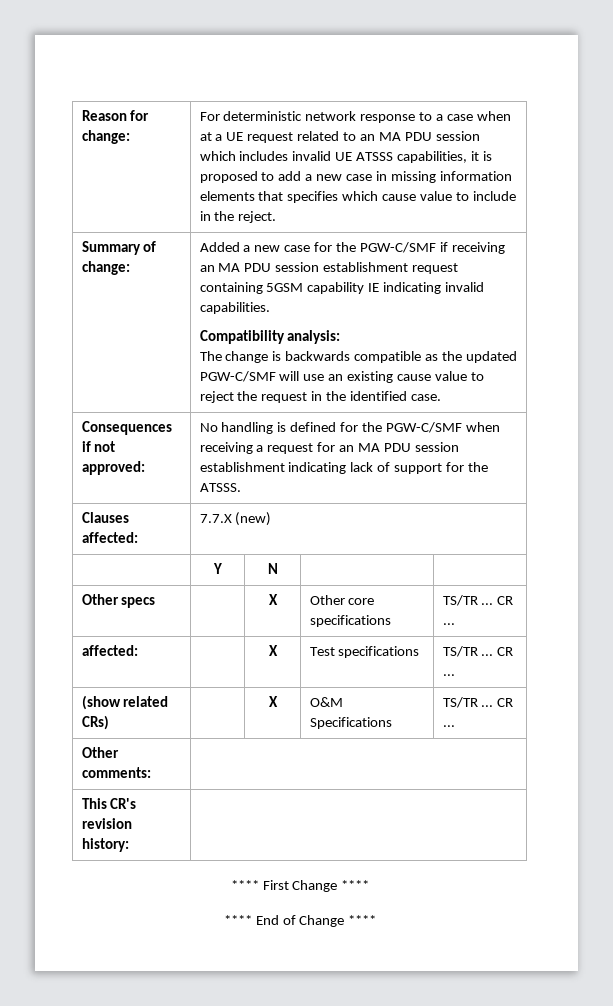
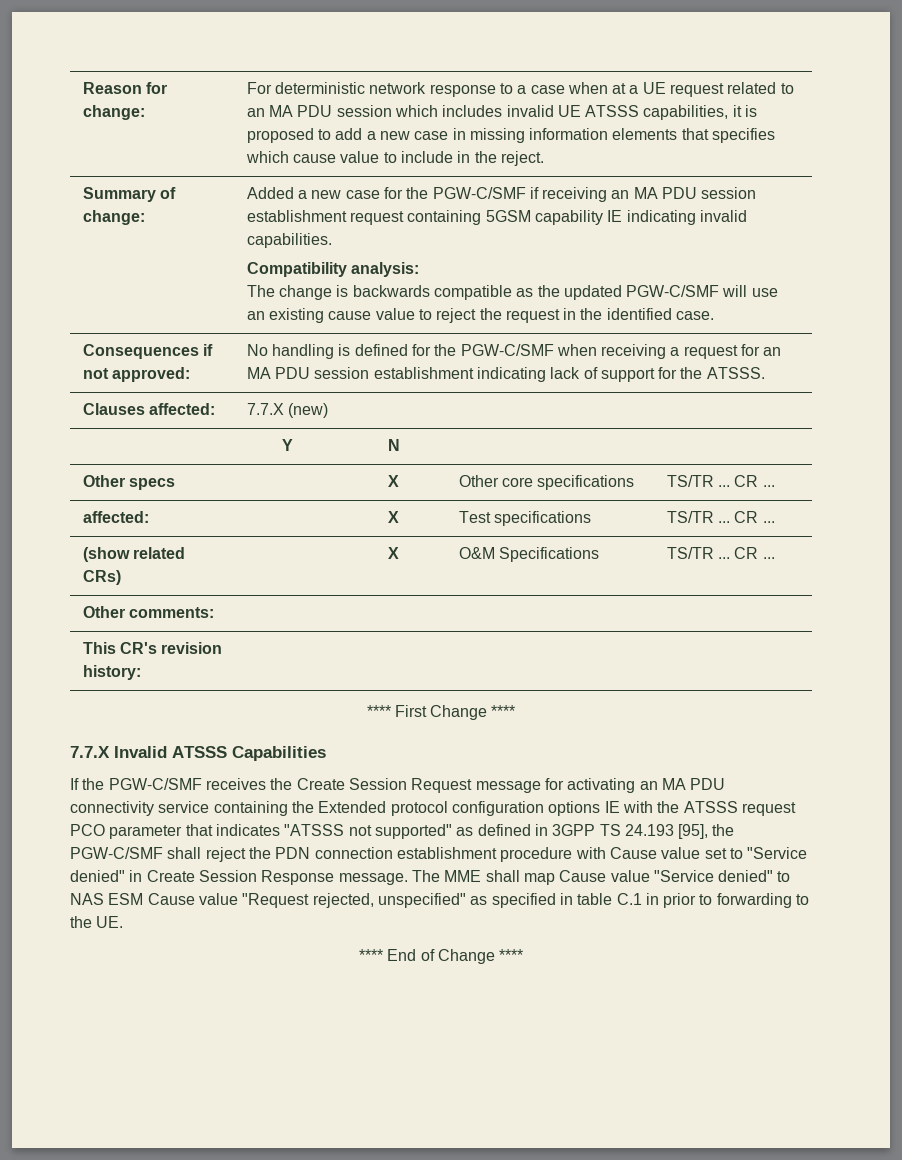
(370, 885) none -> [70,746,326,761] [70,778,726,793] [70,801,796,816] [70,824,735,839] [70,847,808,862] [70,870,791,885] [70,893,810,908] [70,916,124,928] // 7.7.X Invalid ATSSS Capabilities // If the PGW-C/SMF receives the Create Session Request message for activating an MA PDU connectivity service containing the Extended protocol configuration options IE with the ATSSS request PCO parameter that indicates "ATSSS not supported" as defined in 3GPP TS 24.193 [95], the PGW-C/SMF shall reject the PDN connection establishment procedure with Cause value set to "Service denied" in Create Session Response message. The MME shall map Cause value "Service denied" to NAS ESM Cause value "Request rejected, unspecified" as specified in table C.1 in prior to forwarding to the UE.

